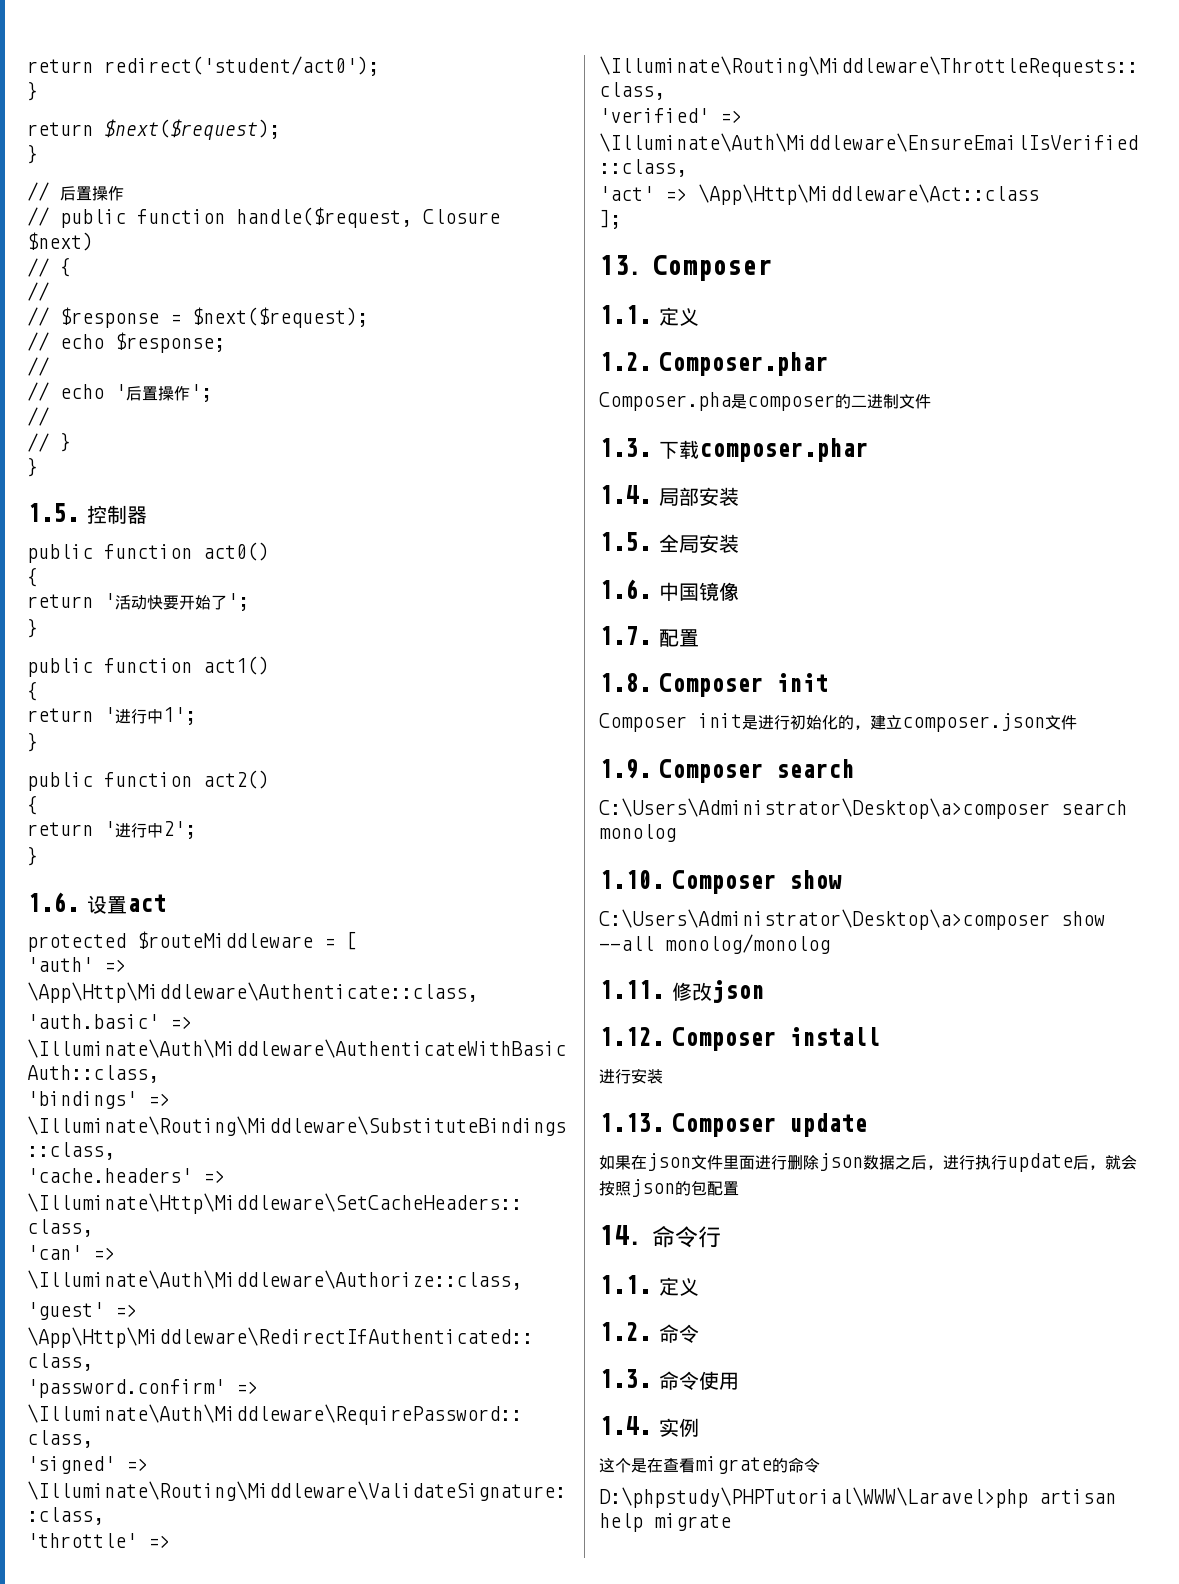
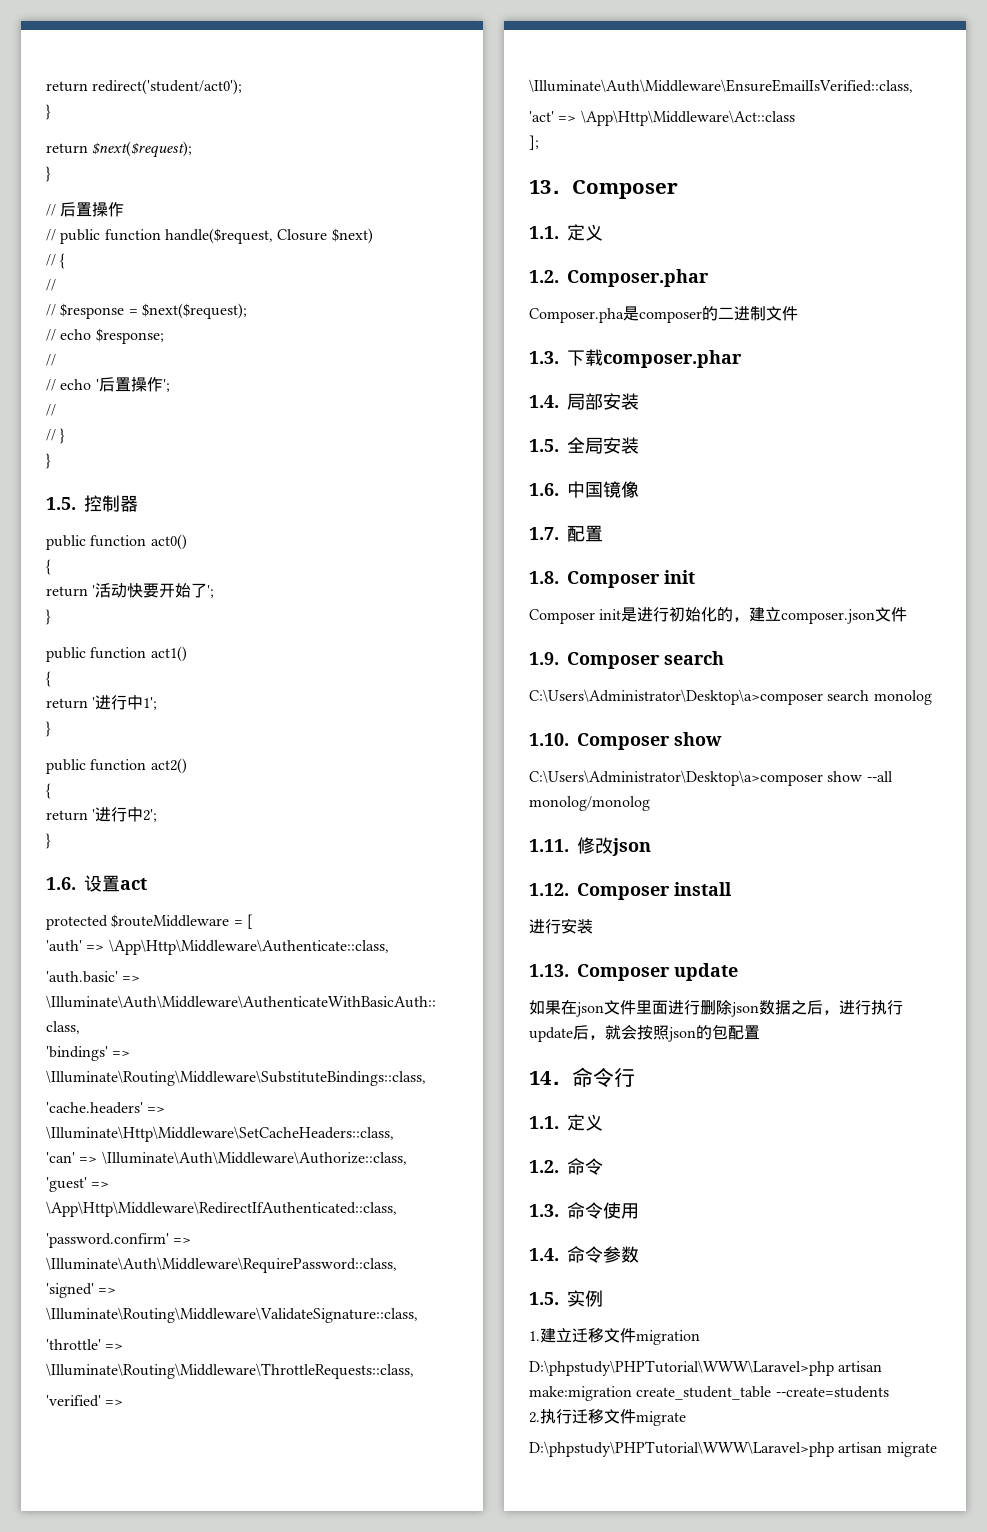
[659,1418,699,1437] [599,1456,820,1474] [599,1487,1116,1508] [599,1513,643,1532] 实例 // 这个是在查看migrate的命令 // D:\phpstudy\PHPTutorial\WWW\Laravel>php artisan help -> [567,1246,639,1263] [529,1290,603,1307] [529,1328,700,1345] [529,1360,883,1376] [529,1386,889,1401] [529,1409,686,1426] [529,1441,883,1457] 命令参数 // 1.5.实例 // 1.建立迁移文件migration // D:\phpstudy\PHPTutorial\WWW\Laravel>php artisan make:migration create_student_table --create=students // 2.执行迁移文件migrate // D:\phpstudy\PHPTutorial\WWW\Laravel>php artisan

